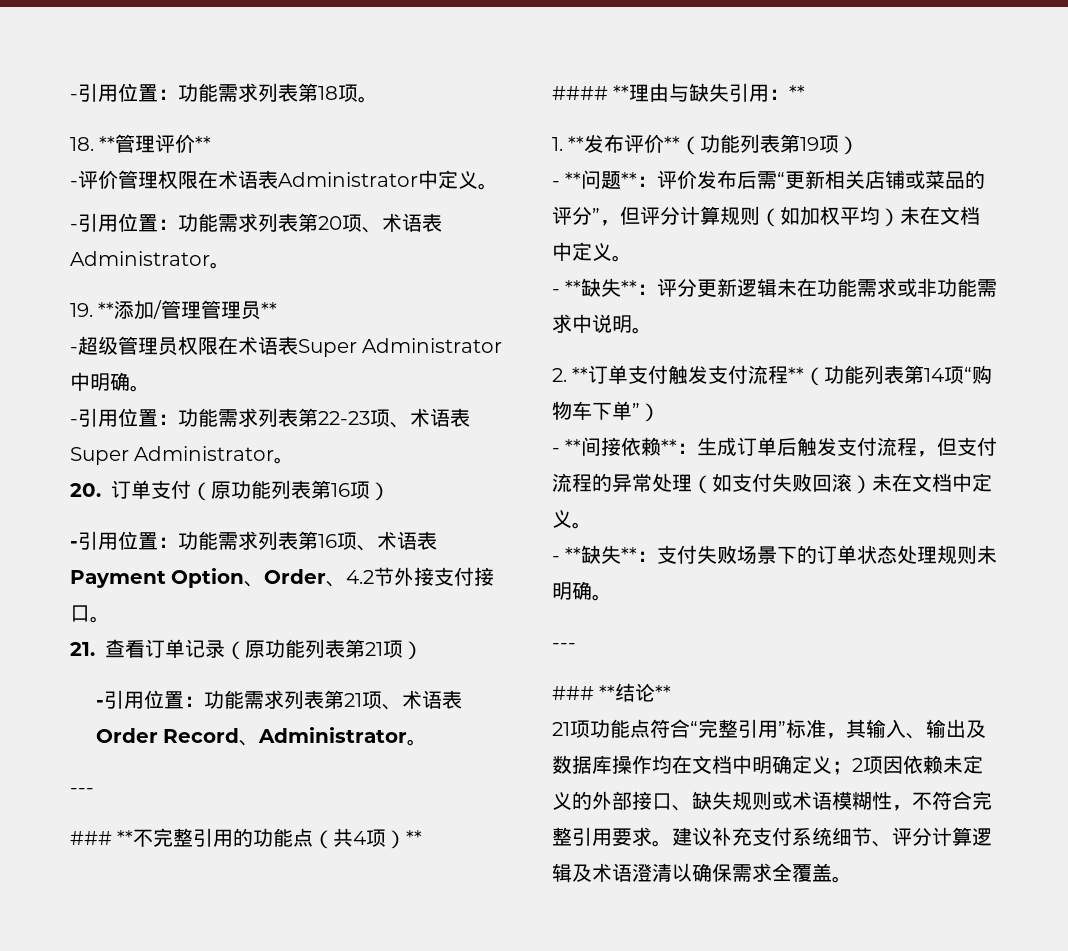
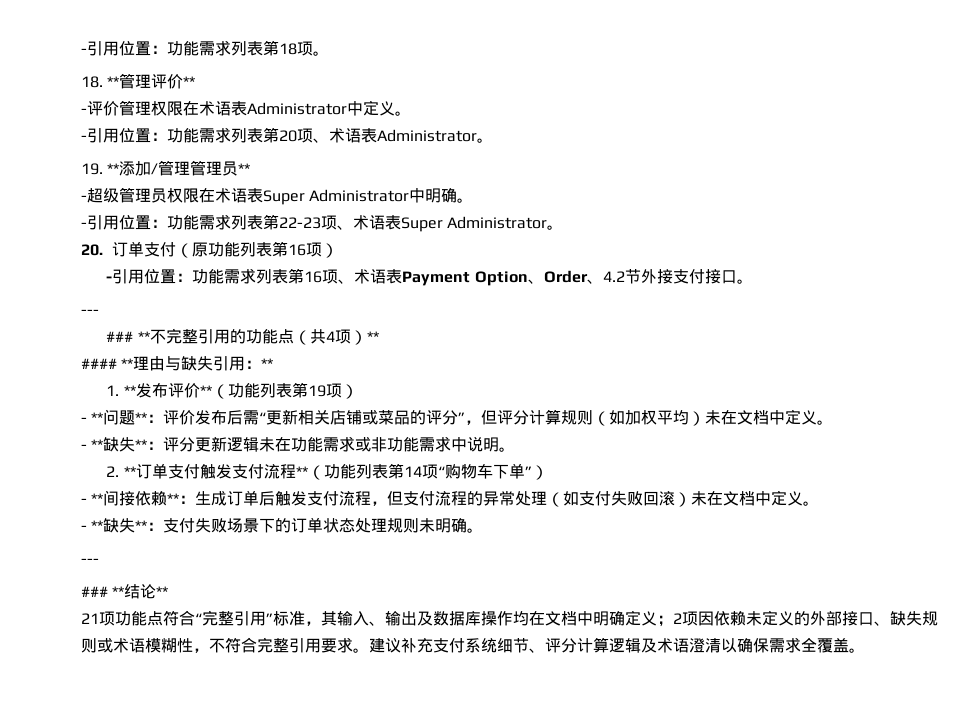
[70,639,423,660] [95,690,462,710] [95,727,427,746] // 21.查看订单记录（原功能列表第21项） // -引用位置：功能需求列表第21项、术语表Order Record、Administrator。 -> (753, 281) none

